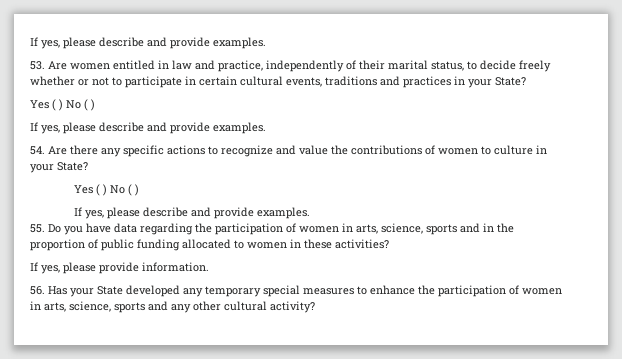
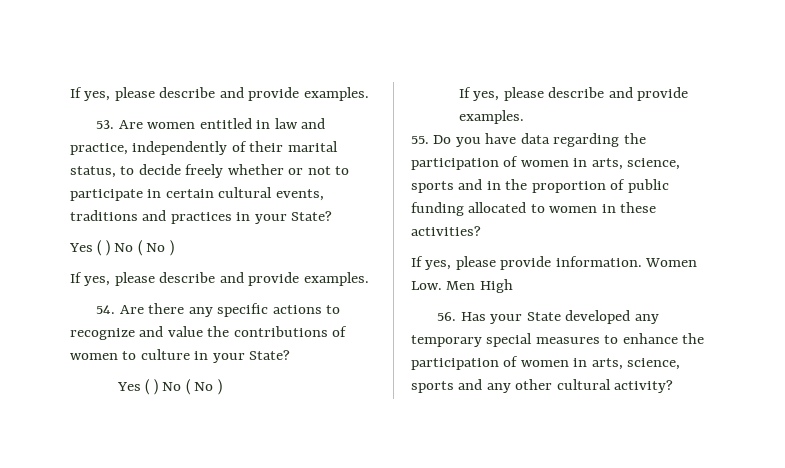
(88, 105) none -> [146,243,166,252] No
(132, 190) none -> [194,382,214,391] No
(209, 267) none -> [645,258,698,267] [411,279,513,293] Women Low. Men High

